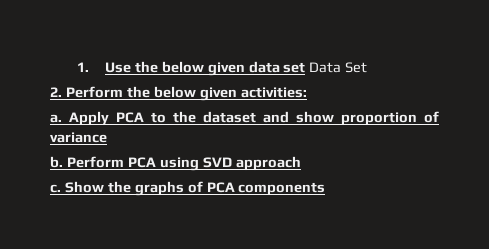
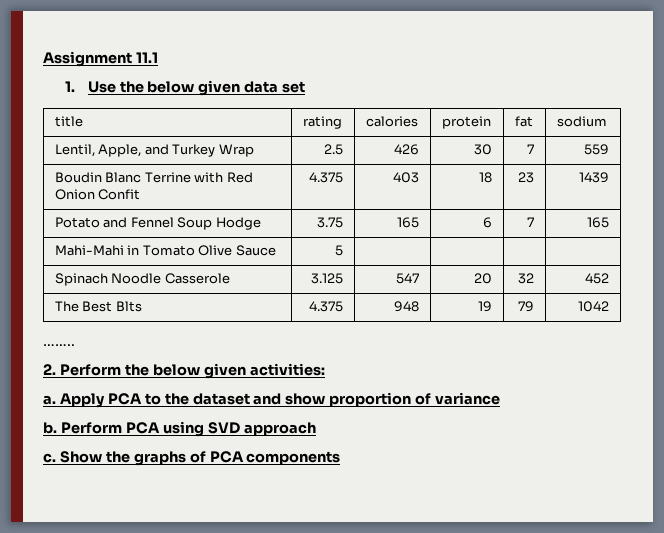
(77, 67) none -> [43,51,158,67] Assignment 11.1 //
[309,62,368,73] Data Set -> [54,116,83,127] [302,116,342,129] [365,116,418,127] [441,116,491,129] [514,116,533,127] [556,116,607,127] [54,144,254,157] [324,144,344,155] [394,144,420,155] [474,144,493,155] [527,144,535,154] [584,144,610,155] [54,172,253,183] [54,189,141,200] [309,172,344,183] [393,172,420,183] [479,172,493,183] [518,172,535,183] [579,172,610,183] [54,217,261,230] [317,217,344,228] [397,217,420,228] [483,217,493,228] [527,217,535,227] [587,217,610,228] [54,245,276,256] [335,245,344,256] [54,273,230,286] [311,273,344,284] [396,273,420,284] [474,273,493,284] [518,273,535,284] [585,273,610,284] [54,301,142,312] [309,301,344,312] [394,301,420,312] [478,301,493,312] [518,301,535,312] [578,301,610,312] [43,344,75,346] // title | rating | calories | protein | fat | sodium // Lentil, Apple, and Turkey Wrap | 2.5 | 426 | 30 | 7 | 559 // Boudin Blanc Terrine with Red Onion Confit | 4.375 | 403 | 18 | 23 | 1439 // Potato and Fennel Soup Hodge | 3.75 | 165 | 6 | 7 | 165 // Mahi-Mahi in Tomato Olive Sauce | 5 | | | | // Spinach Noodle Casserole | 3.125 | 547 | 20 | 32 | 452 // The Best Blts | 4.375 | 948 | 19 | 79 | 1042 // ……..

